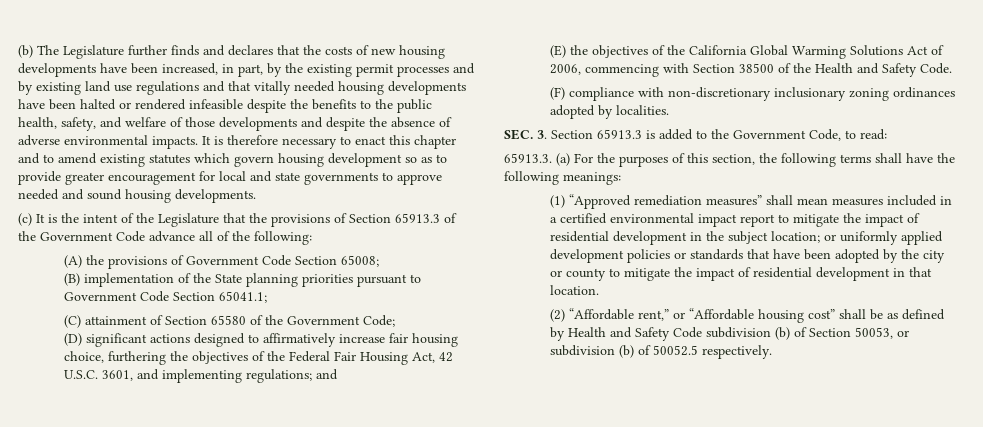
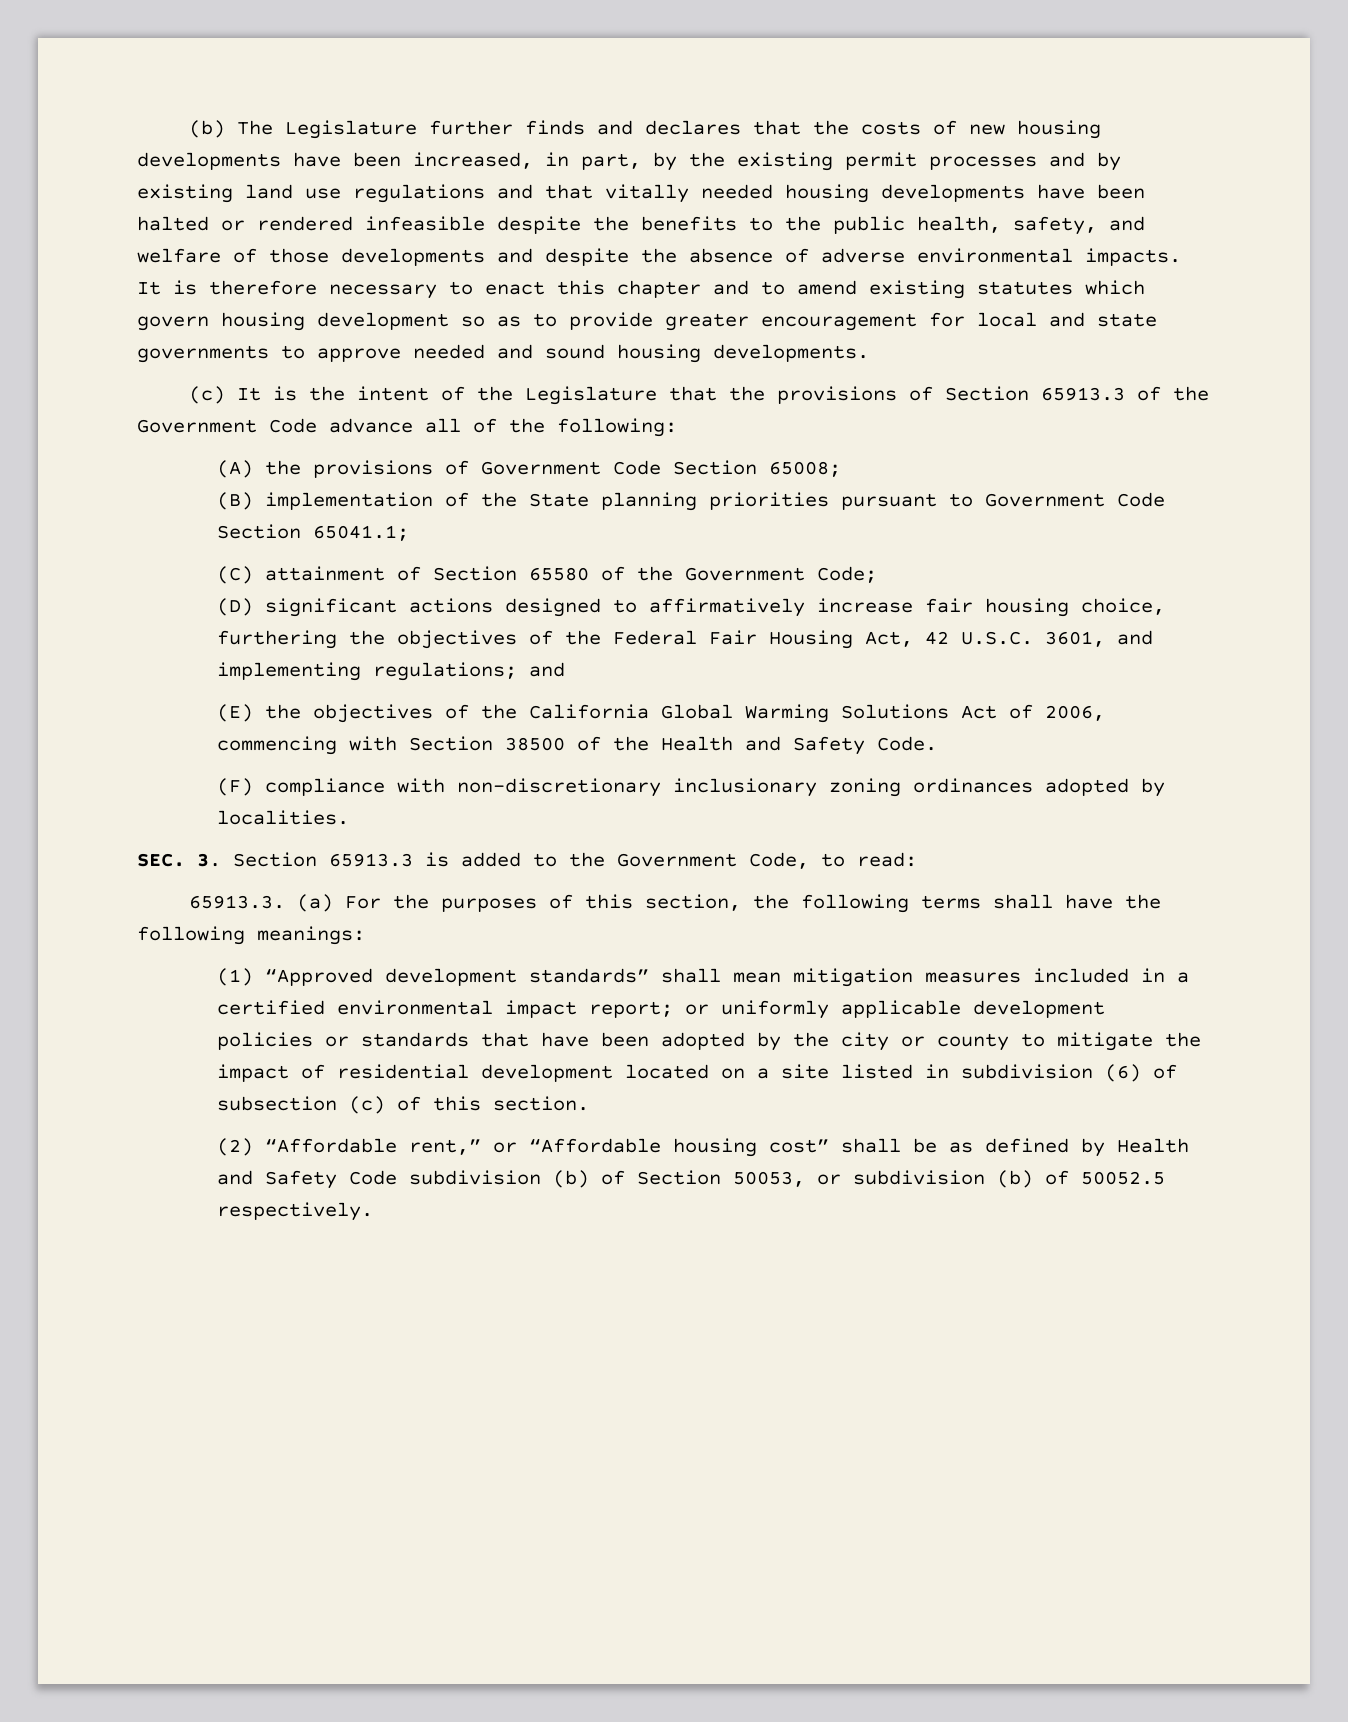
[634,195,763,206] remediation measures” -> [385,968,650,986] development standards”
(829, 201) none -> [793,968,914,987] mitigation
[740,213,921,227] [550,231,821,245] report to mitigate the impact of residential development in the subject location; -> [589,1001,674,1018] report;
[901,231,944,245] applied -> [841,1000,962,1018] applicable
[893,267,933,277] [550,285,600,295] in that location. -> [625,1064,1178,1082] [217,1096,590,1114] located on a site listed in subdivision (6) of subsection (c) of this section.

